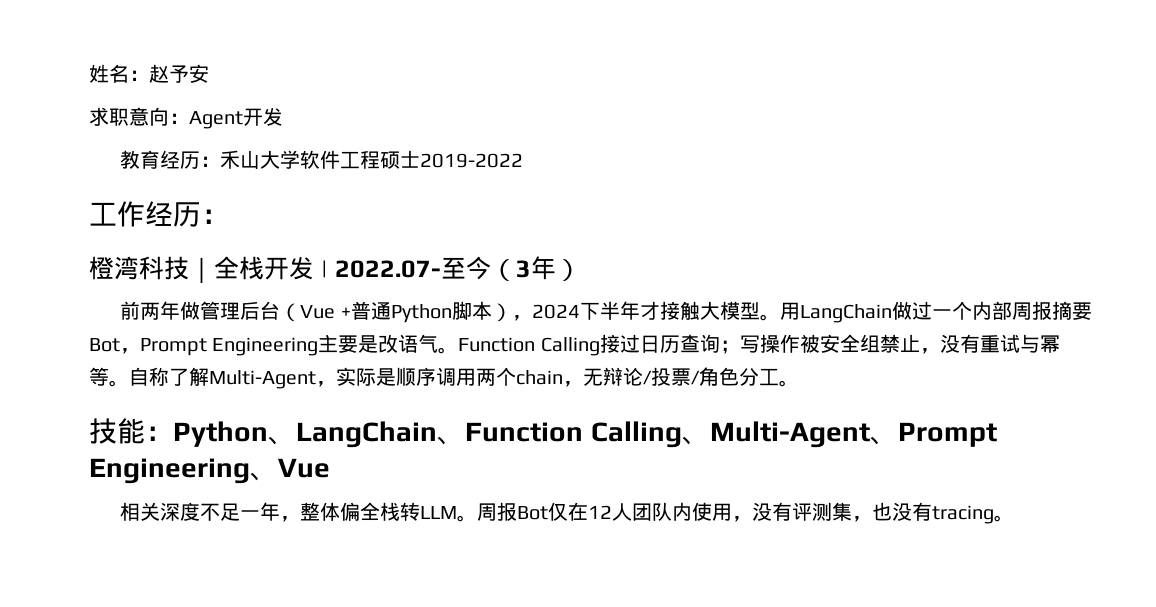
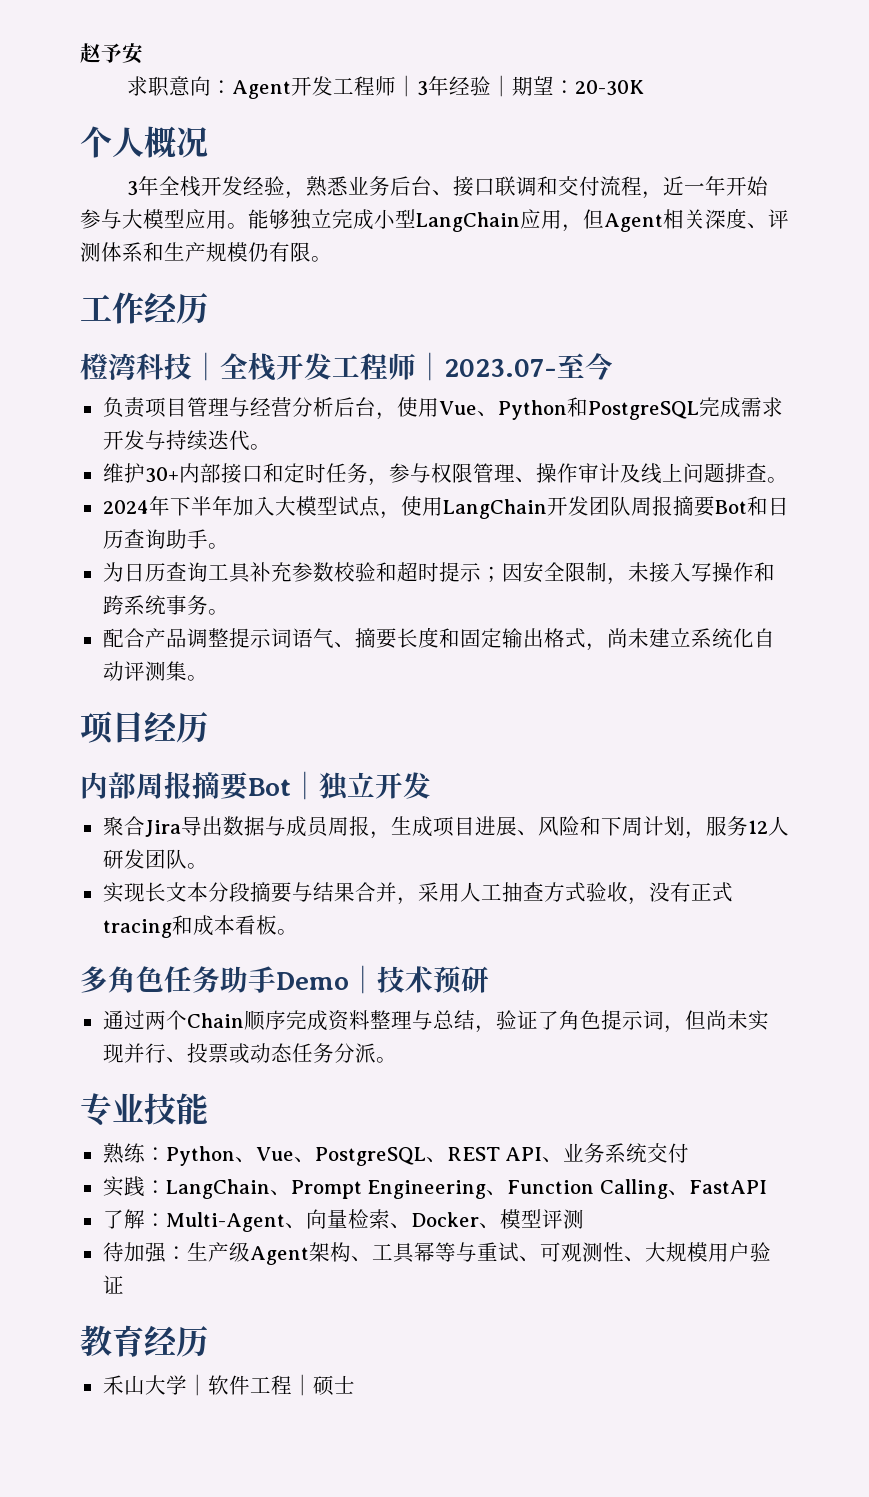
[89,64,149,83] 姓名： -> (80, 53) none
[120,150,524,169] // 教育经历：禾山大学软件工程硕士2019-2022 -> [333,75,645,97] [80,126,208,158] [127,176,770,199] [80,208,789,232] [80,242,332,262] 工程师｜3年经验｜期望：20-30K // 个人概况 // 3年全栈开发经验，熟悉业务后台、接口联调和交付流程，近一年开始参与大模型应用。能够独立完成小型LangChain应用，但Agent相关深度、评测体系和生产规模仍有限。
[201,209,229,224] ： -> (208, 308) none
[320,256,581,281] [120,301,1092,323] [89,334,1060,356] [89,367,799,389] | 2022.07-至今（3年） // 前两年做管理后台（Vue +普通Python脚本），2024下半年才接触大模型。用LangChain做过一个内部周报摘要Bot，Prompt Engineering主要是改语气。Function Calling接过日历查询；写操作被安全组禁止，没有重试与幂等。自称了解Multi-Agent，实际是顺序调用两个chain，无辩论/投票/角色分工。 // -> [332,352,613,381] [102,397,783,420] [102,430,271,451] [102,463,788,486] [102,496,789,519] [102,529,229,549] [102,562,775,585] [102,595,229,615] [102,627,775,651] [102,661,208,681] [80,711,208,745] [80,771,431,801] [102,816,789,839] [102,849,208,869] [102,882,733,905] [102,915,298,938] [80,965,489,994] [102,1010,769,1033] [102,1043,397,1064] [80,1093,144,1126] 工程师｜2023.07-至今 // 负责项目管理与经营分析后台，使用Vue、Python和PostgreSQL完成需求开发与持续迭代。 // 维护30+内部接口和定时任务，参与权限管理、操作审计及线上问题排查。 // 2024年下半年加入大模型试点，使用LangChain开发团队周报摘要Bot和日历查询助手。 // 为日历查询工具补充参数校验和超时提示；因安全限制，未接入写操作和跨系统事务。 // 配合产品调整提示词语气、摘要长度和固定输出格式，尚未建立系统化自动评测集。 // 项目经历 // 内部周报摘要Bot｜独立开发 // 聚合Jira导出数据与成员周报，生成项目进展、风险和下周计划，服务12人研发团队。 // 实现长文本分段摘要与结果合并，采用人工抽查方式验收，没有正式tracing和成本看板。 // 多角色任务助手Demo｜技术预研 // 通过两个Chain顺序完成资料整理与总结，验证了角色提示词，但尚未实现并行、投票或动态任务分派。 // 专业
(145, 431) none -> [102,1143,146,1164] // 熟练
[296,421,997,448] [89,458,330,484] [120,502,1015,524] LangChain、Function Calling、Multi-Agent、Prompt Engineering、Vue // 相关深度不足一年，整体偏全栈转LLM。周报Bot仅在12人团队内使用，没有评测集，也没有tracing。 -> [255,1143,690,1166] [102,1176,767,1199] [102,1209,584,1232] [102,1242,771,1265] [102,1275,124,1294] [80,1325,208,1357] [102,1374,355,1396] Vue、PostgreSQL、REST API、业务系统交付 // 实践：LangChain、Prompt Engineering、Function Calling、FastAPI // 了解：Multi-Agent、向量检索、Docker、模型评测 // 待加强：生产级Agent架构、工具幂等与重试、可观测性、大规模用户验证 // 教育经历 // 禾山大学｜软件工程｜硕士

